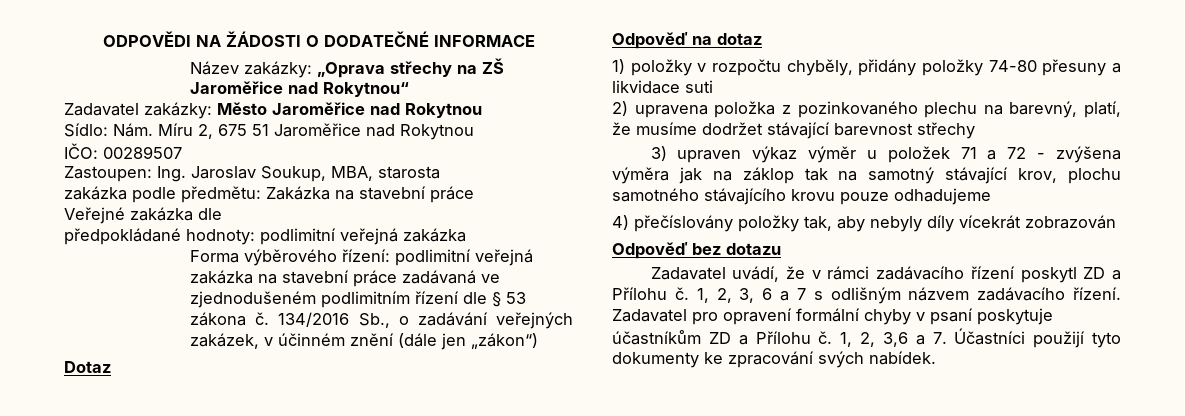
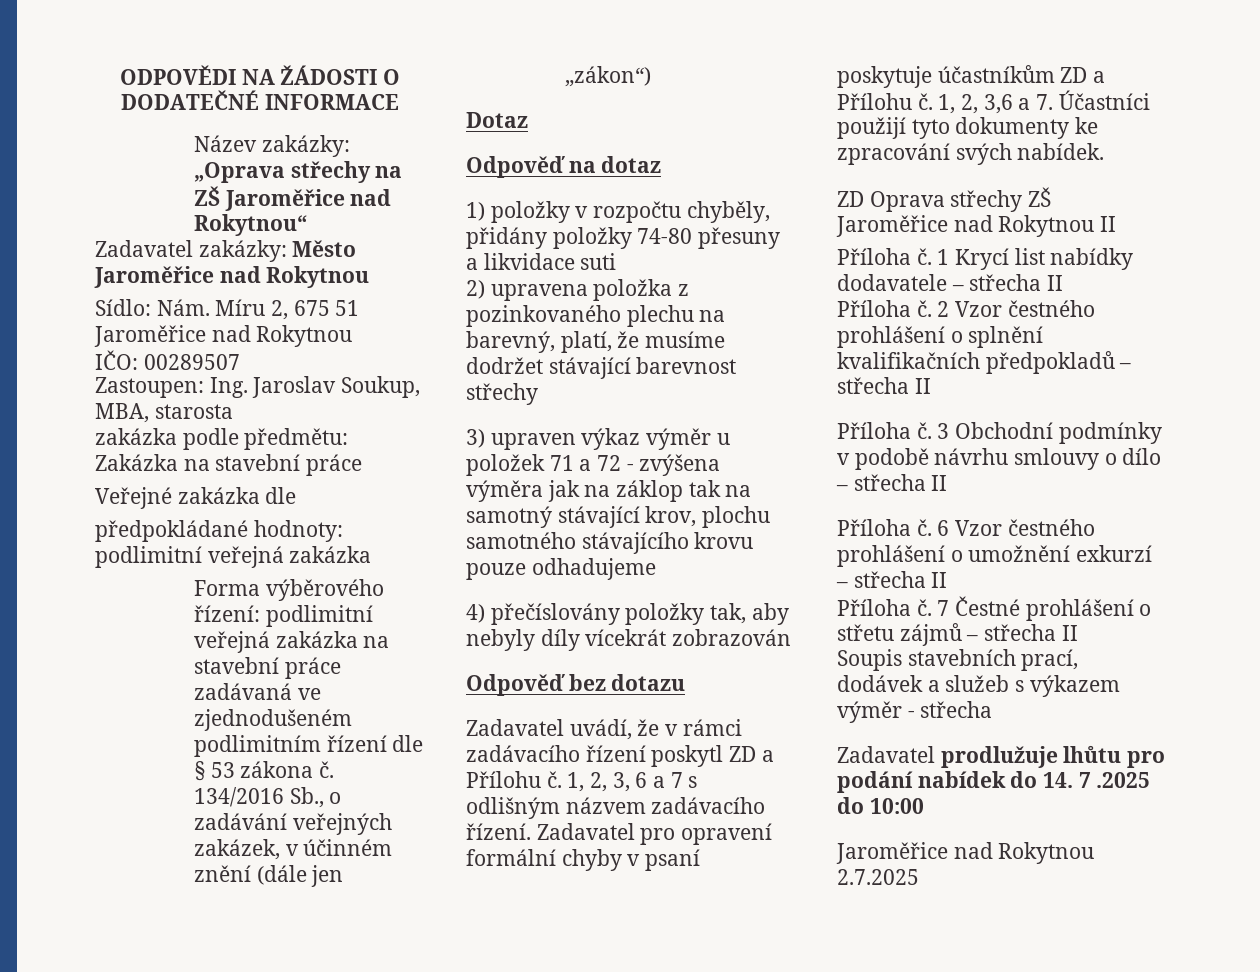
(936, 358) none -> [837,187,1052,212] [836,215,1117,237] [837,248,1134,270] [837,274,1064,291] [837,300,1095,317] [837,326,1044,348] [837,351,1132,374] [837,377,931,394] [837,422,1162,444] [837,448,1162,470] [836,474,948,491] [837,519,1095,536] [837,545,1153,567] [836,571,948,588] [837,596,1152,621] [837,623,1078,646] [837,649,1079,671] [837,675,1120,697] [837,701,993,723] [837,745,1166,768] [837,771,1151,793] [837,797,924,814] [836,842,1095,864] [837,869,919,885] // ZD Oprava střechy ZŠ Jaroměřice nad Rokytnou II // Příloha č. 1 Krycí list nabídky dodavatele – střecha II // Příloha č. 2 Vzor čestného prohlášení o splnění kvalifikačních předpokladů – střecha II // Příloha č. 3 Obchodní podmínky v podobě návrhu smlouvy o dílo – střecha II // Příloha č. 6 Vzor čestného prohlášení o umožnění exkurzí – střecha II // Příloha č. 7 Čestné prohlášení o střetu zájmů – střecha II // Soupis stavebních prací, dodávek a služeb s výkazem výměr - střecha // Zadavatel prodlužuje lhůtu pro podání nabídek do 14. 7 .2025 do 10:00 // Jaroměřice nad Rokytnou 2.7.2025

